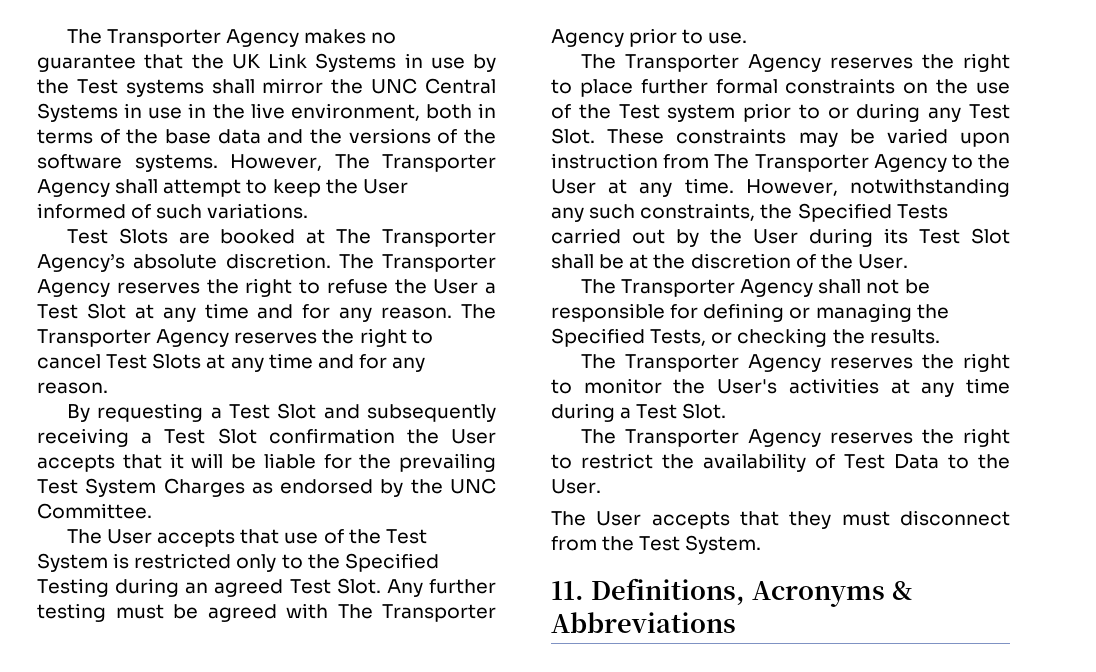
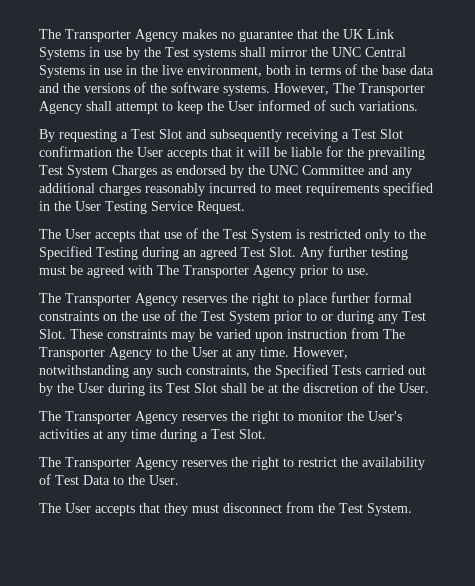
[66,228,497,247] [37,253,496,272] [37,278,496,297] [37,303,497,322] [37,328,433,347] [37,353,426,372] [37,382,108,394] // Test Slots are booked at The Transporter Agency’s absolute discretion. The Transporter Agency reserves the right to refuse the User a Test Slot at any time and for any reason. The Transporter Agency reserves the right to cancel Test Slots at any time and for any reason. -> (418, 106) none
[37,503,152,519] Committee. -> [302,165,412,178] [39,182,433,196] [39,201,245,214] Committee and any additional charges reasonably incurred to meet requirements specified in the User Testing Service Request.
[667,104,736,122] system -> [229,311,270,324] System
[580,279,930,297] [551,303,949,322] [551,328,940,347] // The Transporter Agency shall not be responsible for defining or managing the Specified Tests, or checking the results. -> (429, 388) none
[551,578,912,607] [551,612,736,633] // 11. Definitions, Acronyms & Abbreviations -> (412, 509) none

